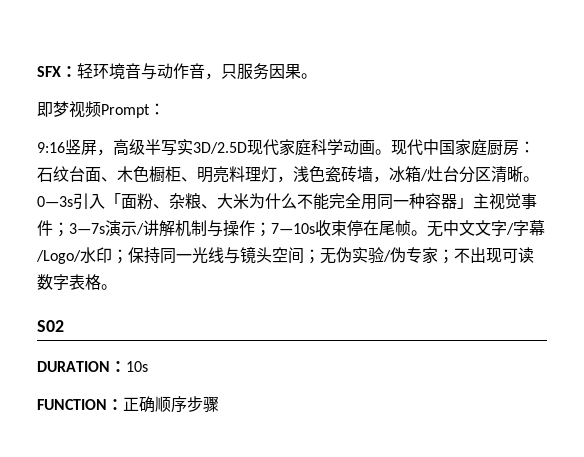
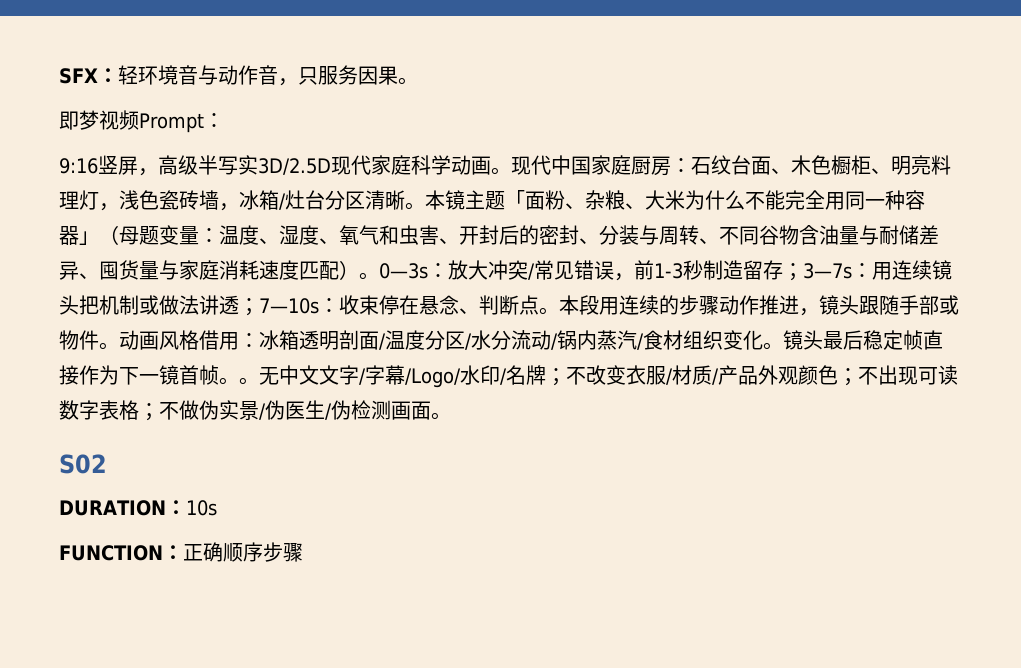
[37,193,105,210] 0—3s引入 -> [425,190,505,210] 本镜主题
[473,193,537,210] [37,220,411,237] 主视觉事件；3—7s演示/讲解机制与操作；7—10s收束停在尾帧 -> [99,225,939,245] [59,260,952,281] [59,295,959,316] [59,330,943,350] [59,365,239,385] （母题变量：温度、湿度、氧气和虫害、开封后的密封、分装与周转、不同谷物含油量与耐储差异、囤货量与家庭消耗速度匹配）。0—3s：放大冲突/常见错误，前1-3秒制造留存；3—7s：用连续镜头把机制或做法讲透；7—10s：收束停在悬念、判断点。本段用连续的步骤动作推进，镜头跟随手部或物件。动画风格借用：冰箱透明剖面/温度分区/水分流动/锅内蒸汽/食材组织变化。镜头最后稳定帧直接作为下一镜首帧。
[112,246,438,264] ；保持同一光线与镜头空间；无伪实验/伪专家 -> [500,365,838,386] /名牌；不改变衣服/材质/产品外观颜色
(101, 282) none -> [139,400,431,421] ；不做伪实景/伪医生/伪检测画面

